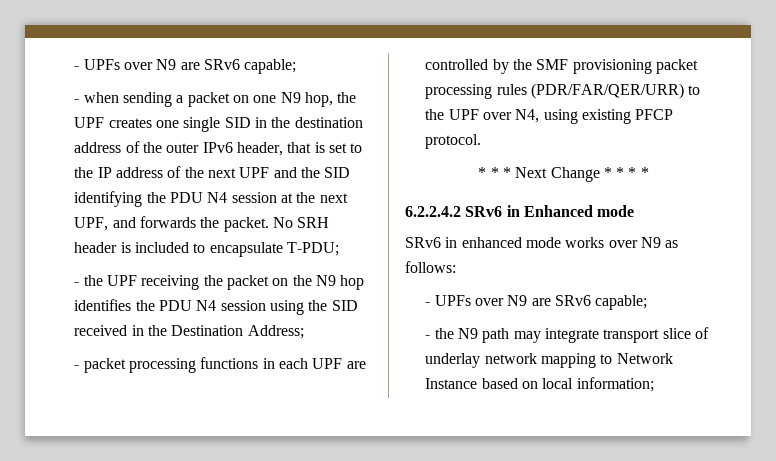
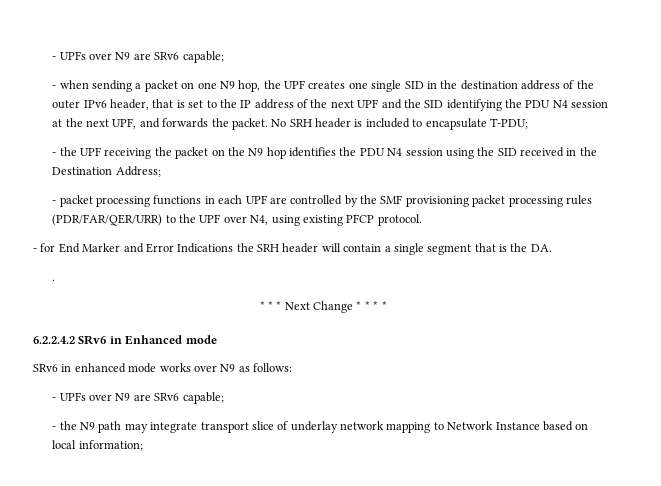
(482, 141) none -> [33,243,552,255] [52,279,56,281] // - for End Marker and Error Indications the SRH header will contain a single segment that is the DA. // .

